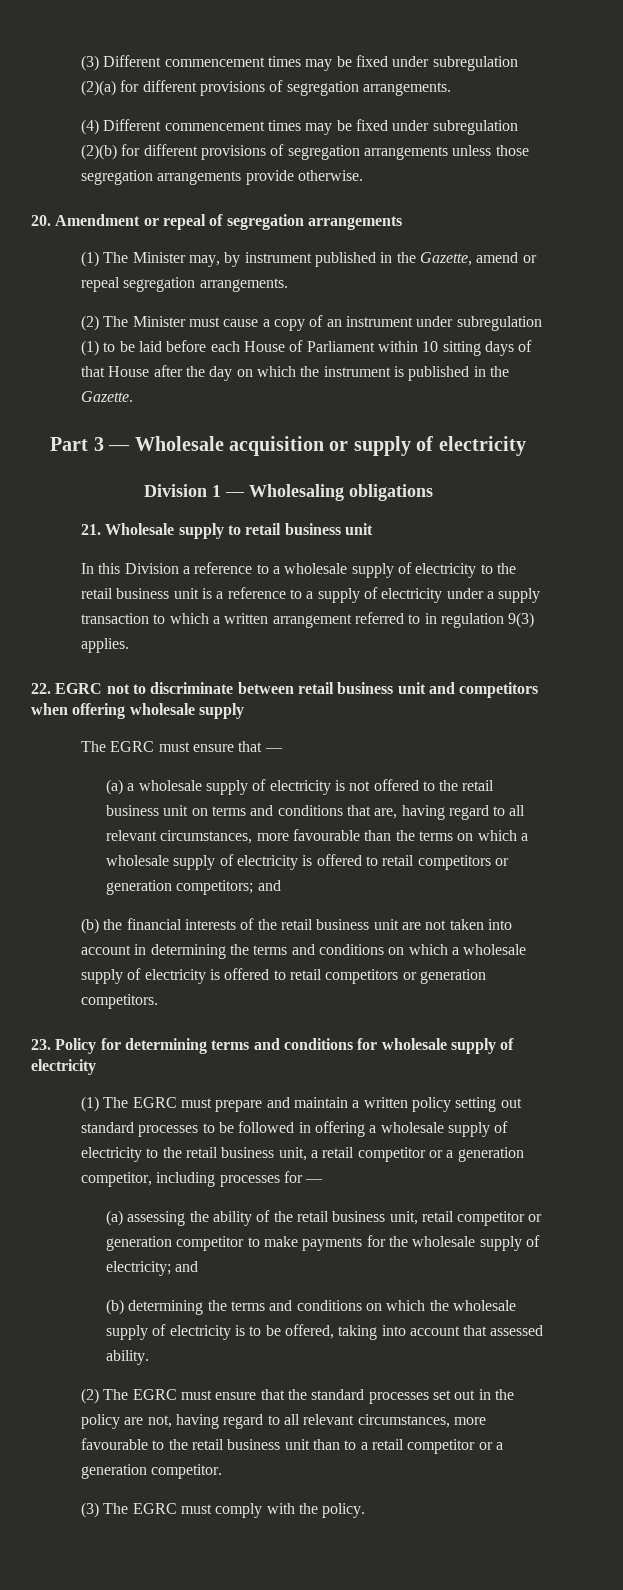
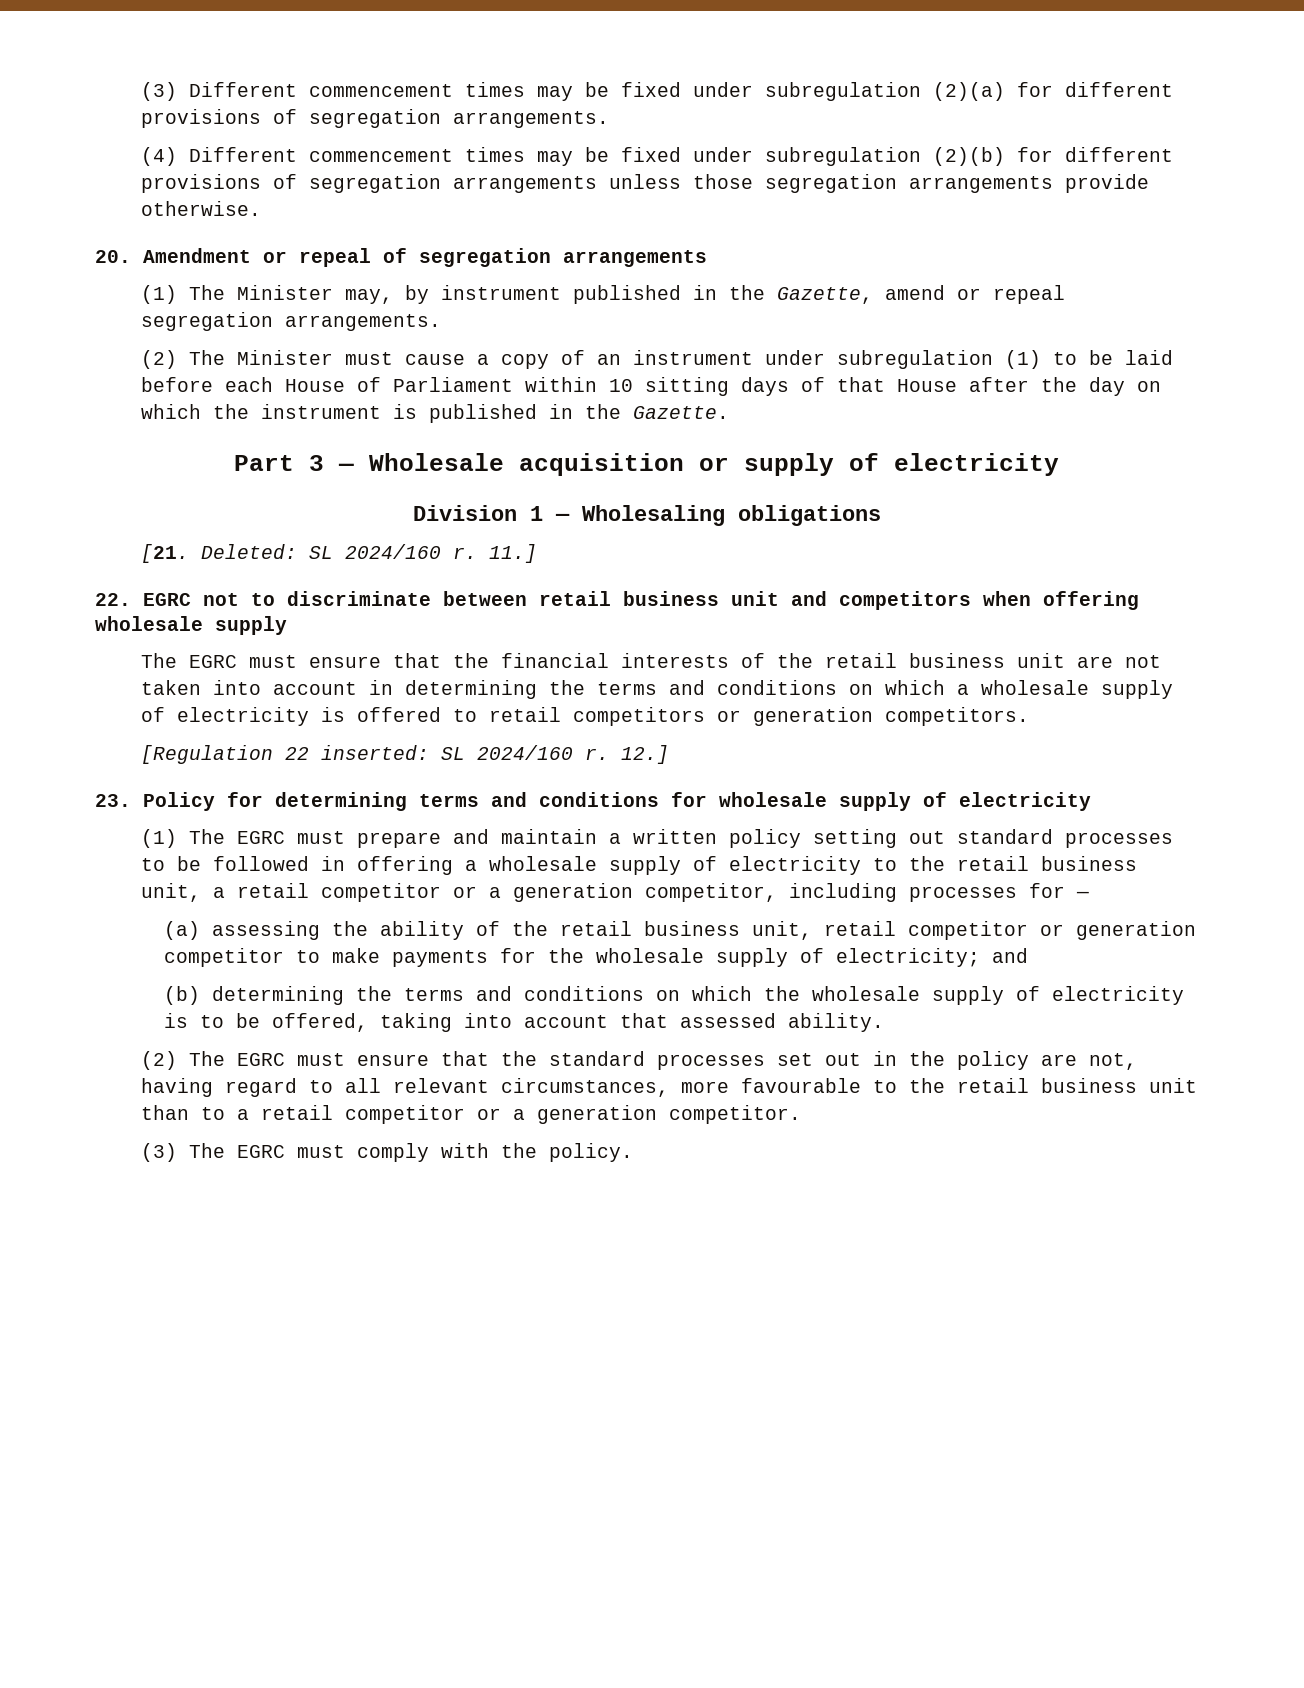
[80,523,373,539] [80,562,516,578] [80,587,541,603] [80,612,535,628] [80,638,129,653] 21. Wholesale supply to retail business unit // In this Division a reference to a wholesale supply of electricity to the retail business unit is a reference to a supply of electricity under a supply transaction to which a written arrangement referred to in regulation 9(3) applies. -> [140,544,537,563] [21. Deleted: SL 2024/160 r. 11.]
[264,748,283,752] [105,779,495,795] [105,805,526,820] [105,829,528,844] [105,854,509,870] [105,880,281,895] [80,918,99,934] — // (a) a wholesale supply of electricity is not offered to the retail business unit on terms and conditions that are, having regard to all relevant circumstances, more favourable than the terms on which a wholesale supply of electricity is offered to retail competitors or generation competitors; and // (b) -> (441, 660) none
(158, 1001) none -> [140,745,669,764] // [Regulation 22 inserted: SL 2024/160 r. 12.]

